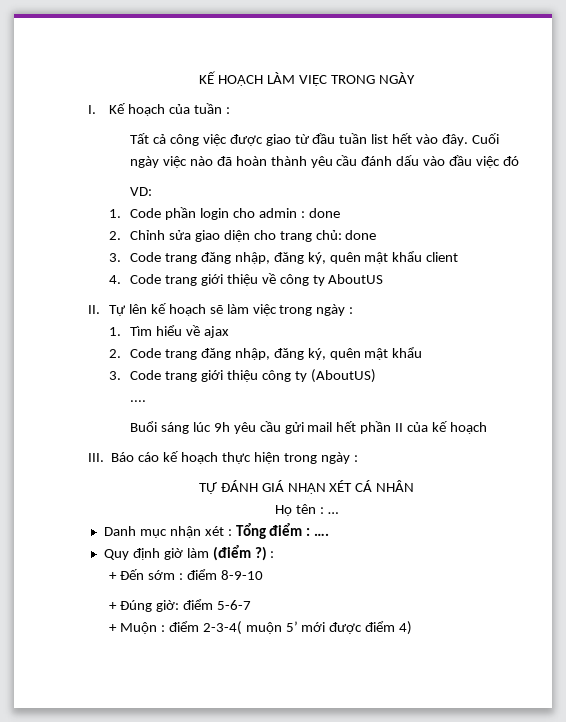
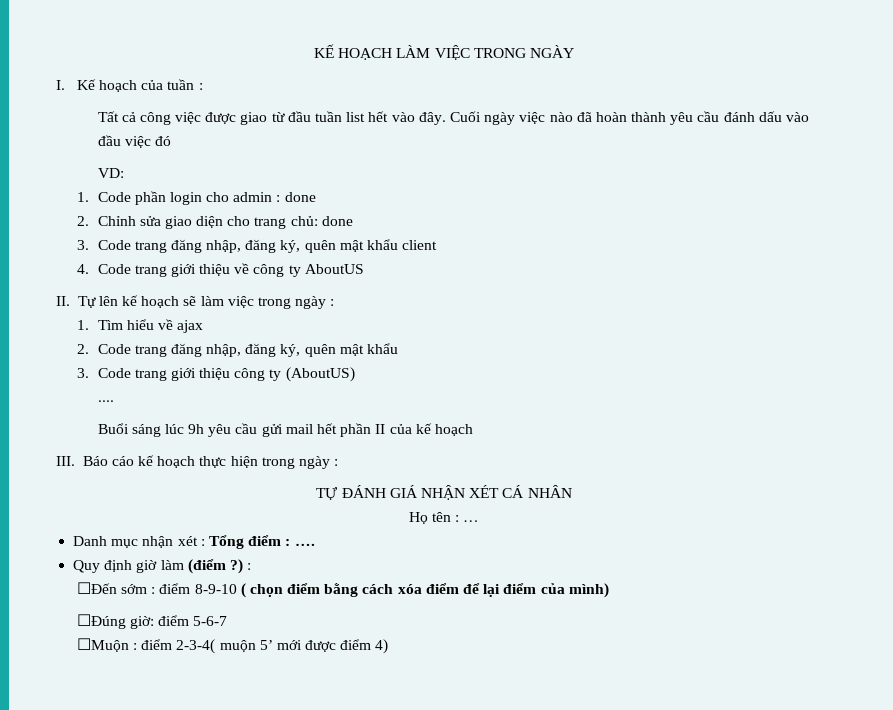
[109,569,144,580] + Đến -> [76,582,117,594] ☐Đến
[109,600,152,612] // + Đúng -> [240,583,609,598] [76,614,126,629] ( chọn điểm bằng cách xóa điểm để lại điểm của mình) // ☐Đúng
[109,622,157,634] + Muộn -> [76,638,129,652] ☐Muộn

